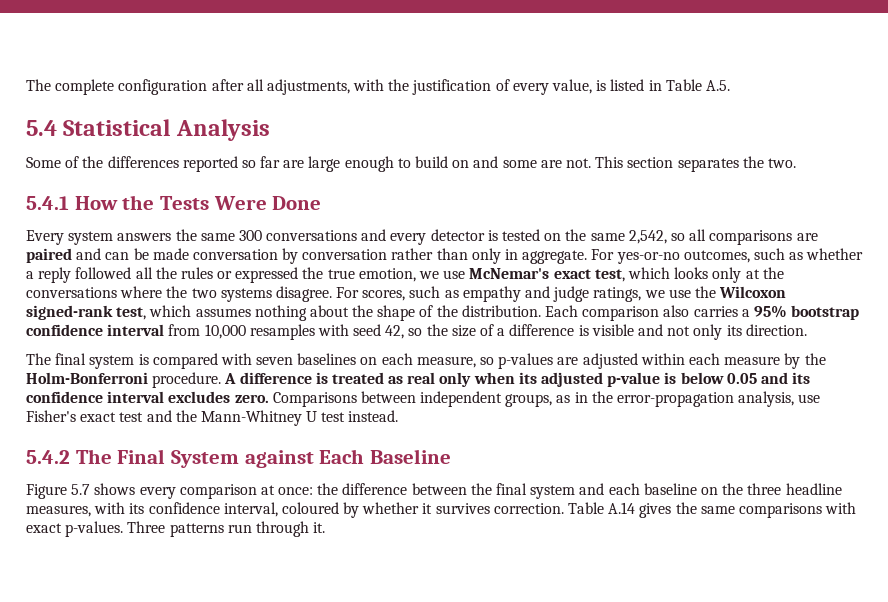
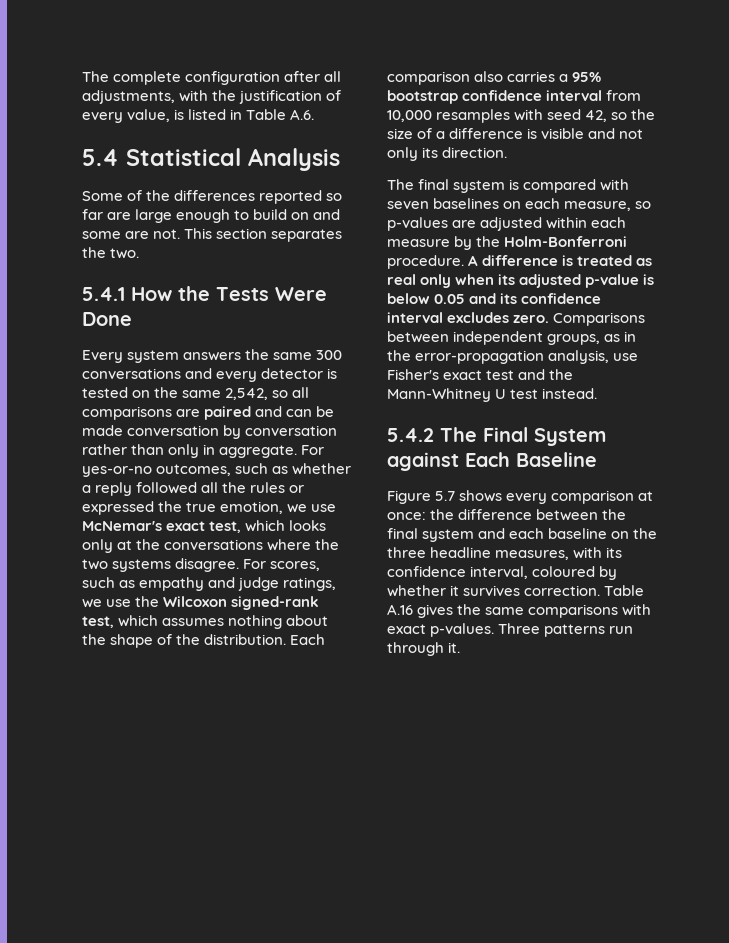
[705,80,730,91] A.5. -> [290,109,315,120] A.6.
[608,502,636,514] A.14 -> [387,604,413,615] A.16

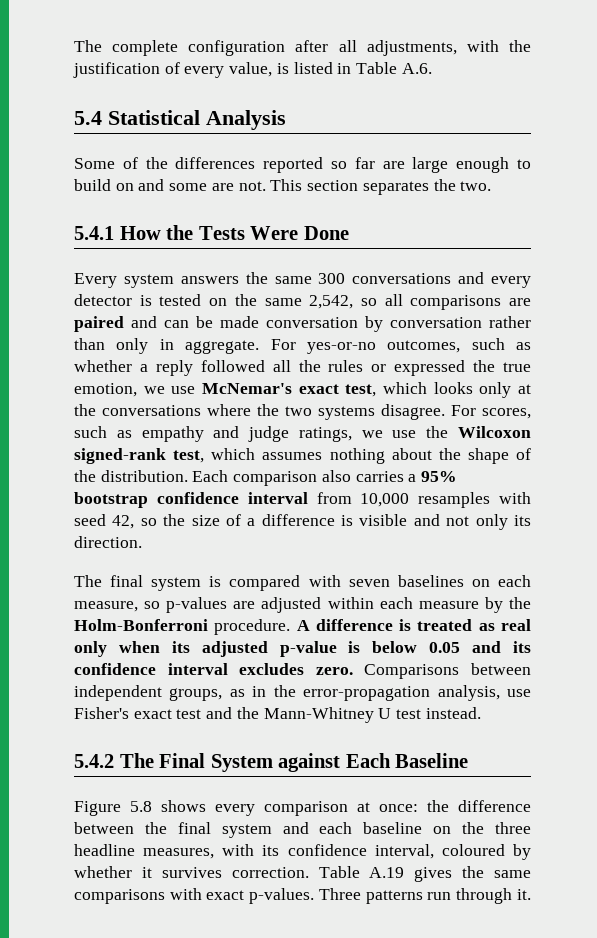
[435,491,456,501] 5.7 -> [130,801,152,812] 5.8
[387,604,413,615] A.16 -> [369,867,405,878] A.19

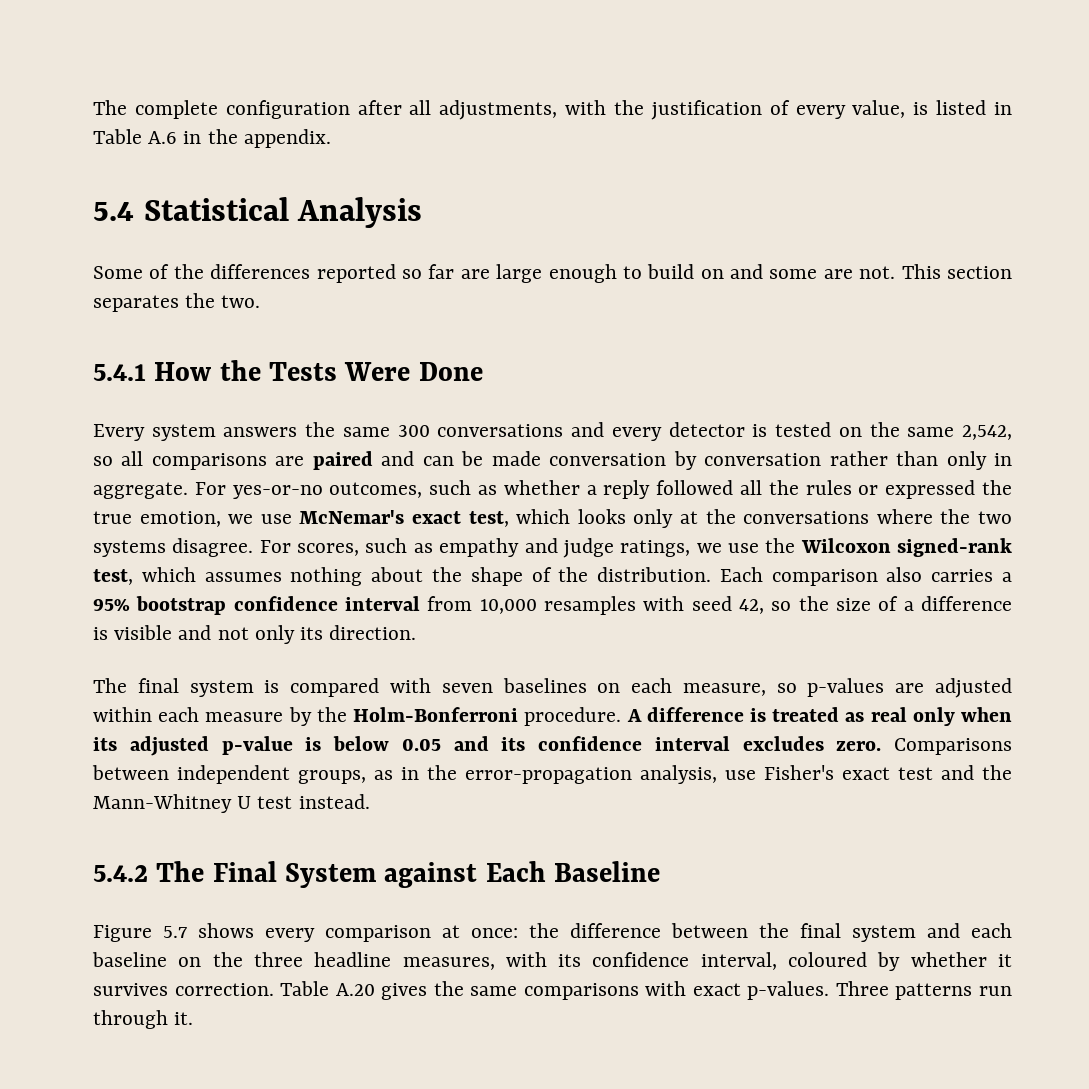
[401,63,432,74] A.6. -> [148,129,331,148] A.6 in the appendix.
[130,801,152,812] 5.8 -> [163,926,187,938] 5.7
[369,867,405,878] A.19 -> [335,983,375,996] A.20

